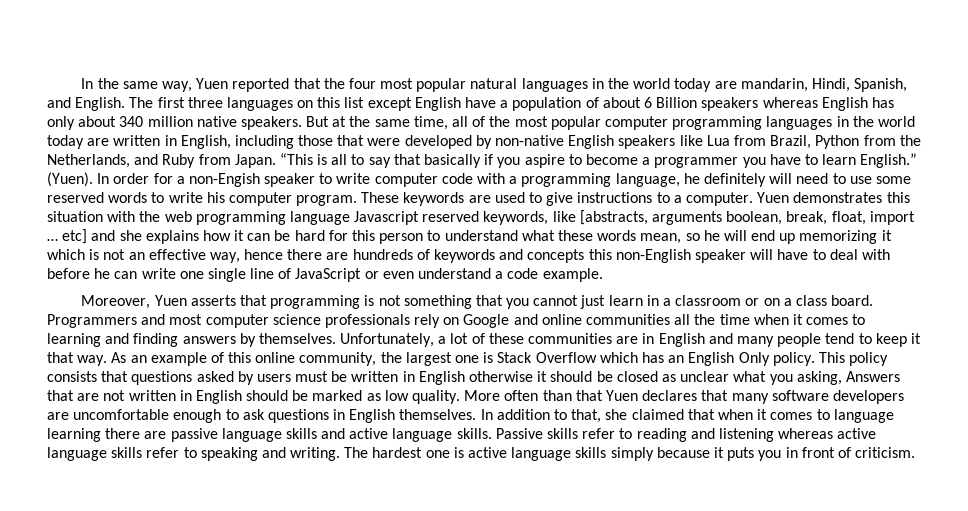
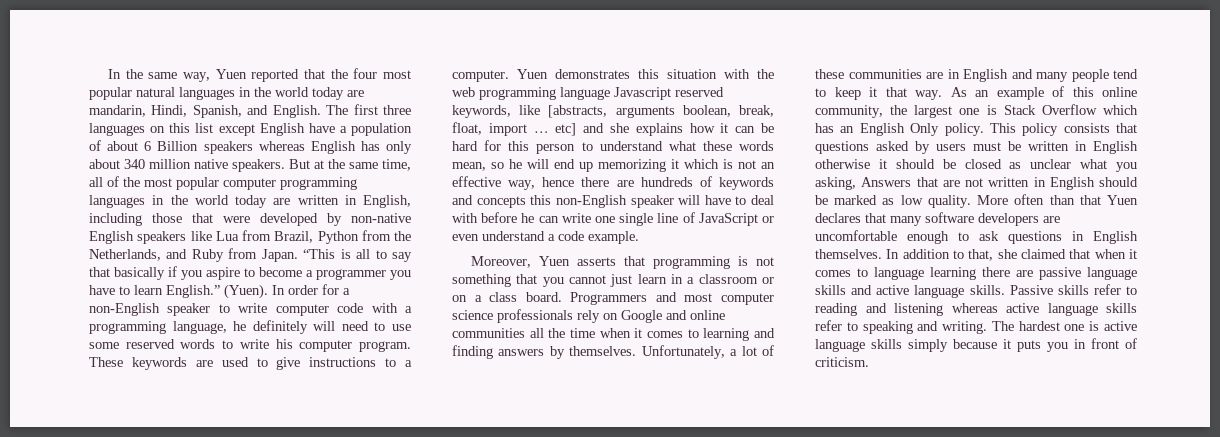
[188,173,260,187] non-Engish -> [89,303,160,316] non-English

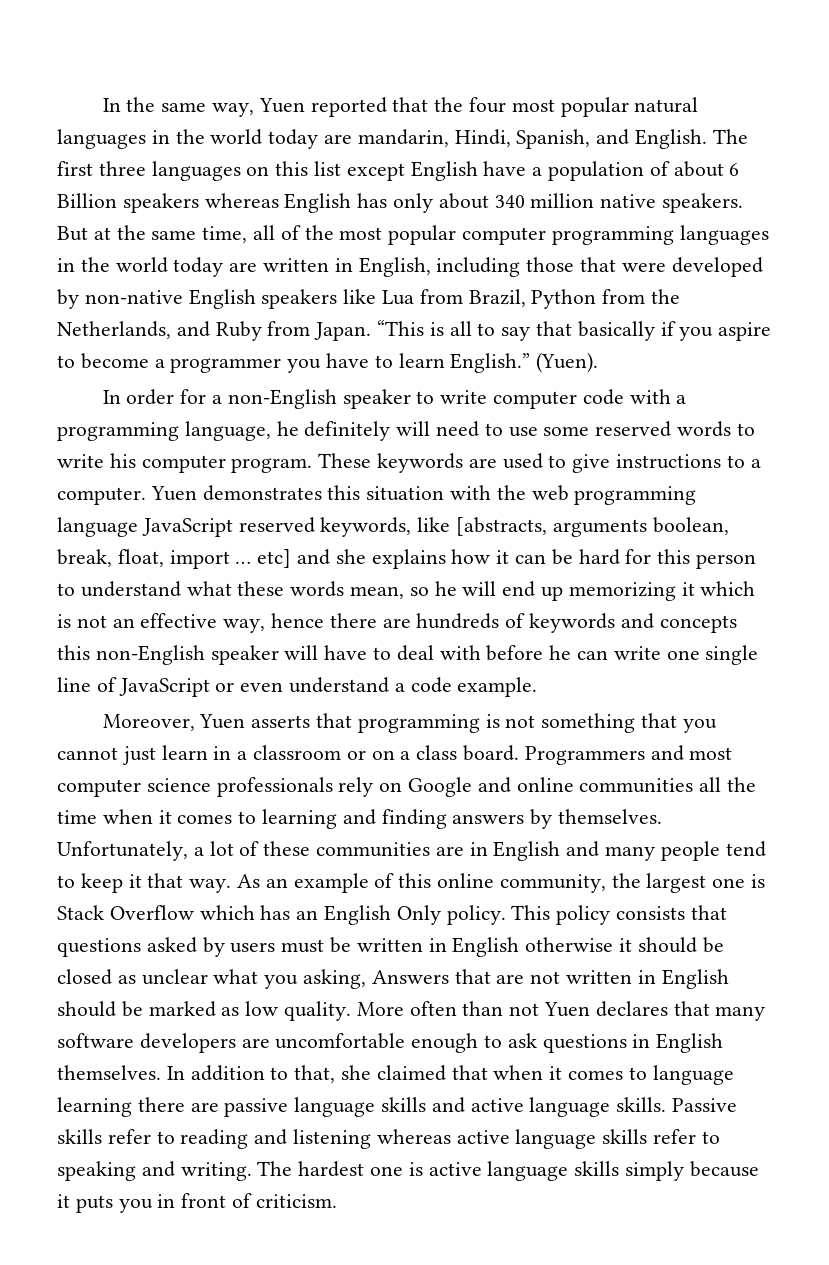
(268, 291) none -> (599, 362) //
[614,87,671,100] Javascript -> [141,518,233,537] JavaScript
[1079,195,1101,205] that -> [509,1003,540,1016] not

